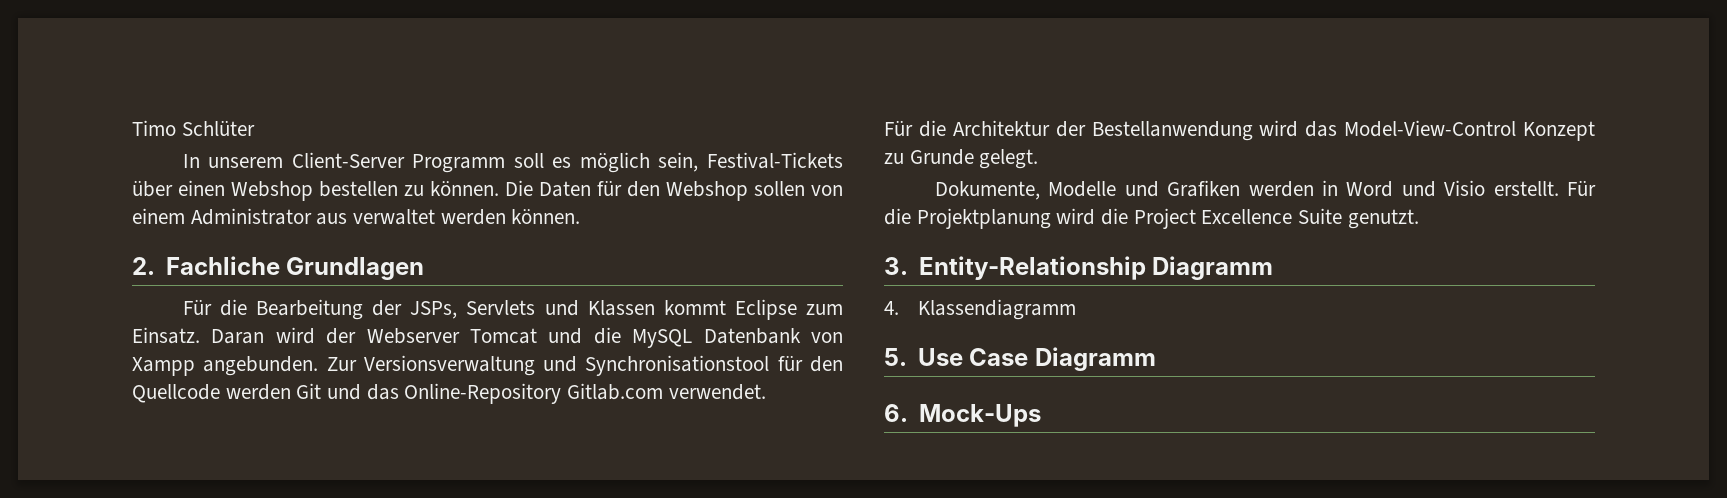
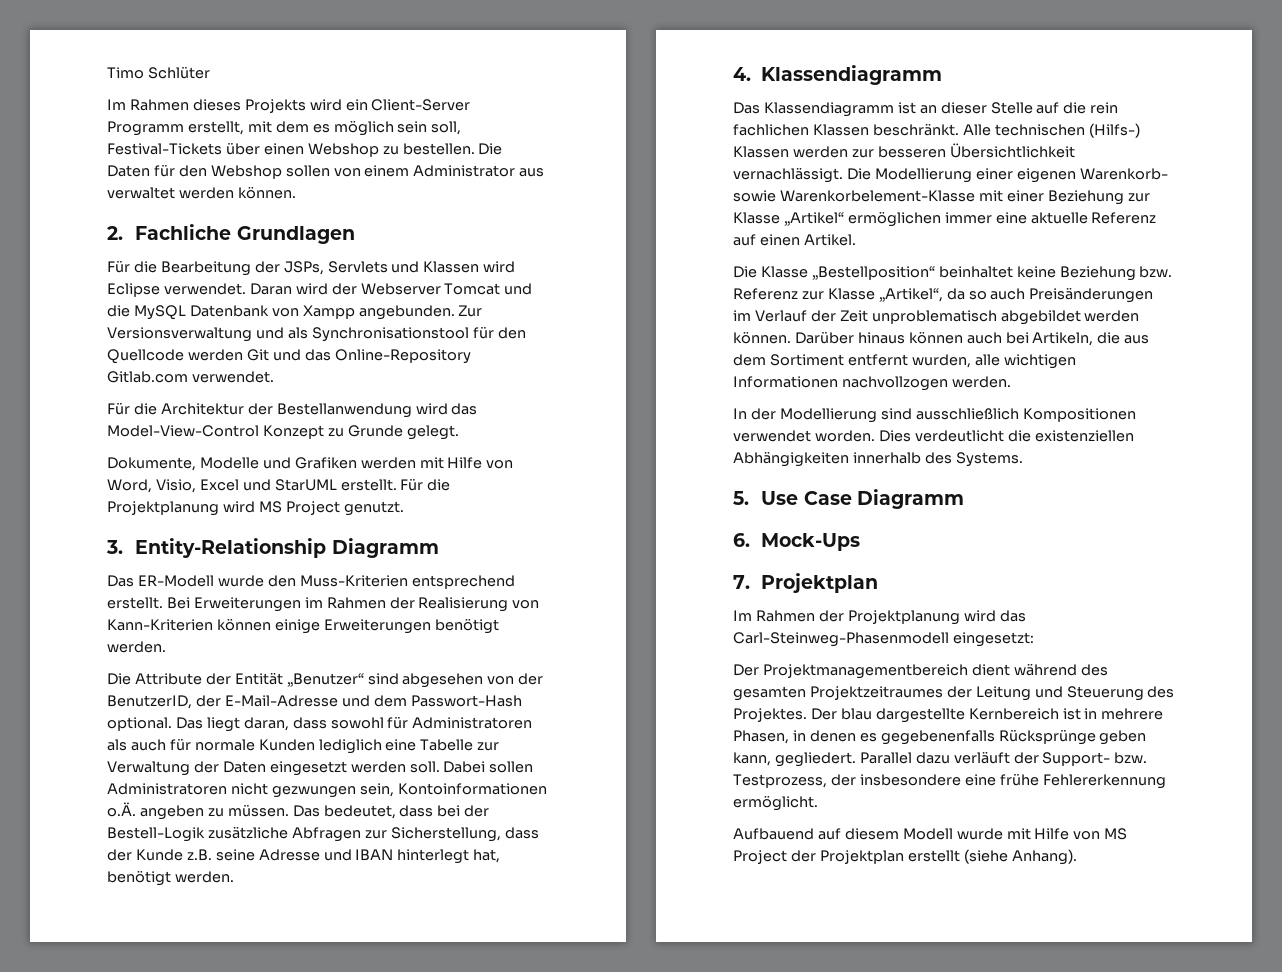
[182,152,699,173] In unserem Client-Server Programm soll es möglich sein, -> [107,99,471,113] [107,120,462,136] Im Rahmen dieses Projekts wird ein Client-Server Programm erstellt, mit dem es möglich sein soll,
[319,181,499,197] bestellen zu können. -> [382,143,475,155] zu bestellen.
[663,299,843,320] [132,327,200,344] kommt Eclipse zum Einsatz. -> [483,261,516,273] [107,283,246,297] wird Eclipse verwendet.
(578, 364) none -> [287,327,308,339] als
[1321,180,1486,197] in Word und Visio -> [419,457,514,469] [107,479,337,493] mit Hilfe von Word, Visio, Excel und StarUML
[1101,208,1343,229] die Project Excellence Suite -> [258,501,340,515] MS Project
[884,299,1076,320] 4. Klassendiagramm -> [107,575,515,589] [107,597,540,612] [107,618,499,634] [107,641,166,653] [107,672,544,688] [107,695,522,709] [107,716,533,732] [107,738,500,754] [107,761,534,776] [107,783,547,798] [107,802,490,820] [107,826,539,842] [107,849,501,864] [107,870,234,886] [733,65,943,85] [733,102,1119,117] [733,123,1140,138] [733,143,1075,158] [733,167,1168,183] [733,190,1150,205] [733,211,1157,227] [733,234,856,246] [733,266,1173,281] [733,287,1154,303] [733,310,1140,325] [733,331,1150,346] [733,354,1076,369] [733,376,1011,391] [733,408,1136,423] [733,430,1134,442] [733,451,1023,467] Das ER-Modell wurde den Muss-Kriterien entsprechend erstellt. Bei Erweiterungen im Rahmen der Realisierung von Kann-Kriterien können einige Erweiterungen benötigt werden. // Die Attribute der Entität „Benutzer“ sind abgesehen von der BenutzerID, der E-Mail-Adresse und dem Passwort-Hash optional. Das liegt daran, dass sowohl für Administratoren als auch für normale Kunden lediglich eine Tabelle zur Verwaltung der Daten eingesetzt werden soll. Dabei sollen Administratoren nicht gezwungen sein, Kontoinformationen o.Ä. angeben zu müssen. Das bedeutet, dass bei der Bestell-Logik zusätzliche Abfragen zur Sicherstellung, dass der Kunde z.B. seine Adresse und IBAN hinterlegt hat, benötigt werden. // 4. Klassendiagramm // Das Klassendiagramm ist an dieser Stelle auf die rein fachlichen Klassen beschränkt. Alle technischen (Hilfs-) Klassen werden zur besseren Übersichtlichkeit vernachlässigt. Die Modellierung einer eigenen Warenkorb- sowie Warenkorbelement-Klasse mit einer Beziehung zur Klasse „Artikel“ ermöglichen immer eine aktuelle Referenz auf einen Artikel. // Die Klasse „Bestellposition“ beinhaltet keine Beziehung bzw. Referenz zur Klasse „Artikel“, da so auch Preisänderungen im Verlauf der Zeit unproblematisch abgebildet werden können. Darüber hinaus können auch bei Artikeln, die aus dem Sortiment entfernt wurden, alle wichtigen Informationen nachvollzogen werden. // In der Modellierung sind ausschließlich Kompositionen verwendet worden. Dies verdeutlicht die existenziellen Abhängigkeiten innerhalb des Systems.
(1041, 415) none -> [733,573,879,593] [733,610,1026,625] [733,632,1034,647] [733,663,1108,679] [733,686,1175,701] [733,708,1164,723] [733,729,1147,745] [733,751,1148,767] [733,773,1166,789] [733,795,818,811] [733,828,1128,840] [733,849,1077,865] // 7. Projektplan // Im Rahmen der Projektplanung wird das Carl-Steinweg-Phasenmodell eingesetzt: // Der Projektmanagementbereich dient während des gesamten Projektzeitraumes der Leitung und Steuerung des Projektes. Der blau dargestellte Kernbereich ist in mehrere Phasen, in denen es gegebenenfalls Rücksprünge geben kann, gegliedert. Parallel dazu verläuft der Support- bzw. Testprozess, der insbesondere eine frühe Fehlererkennung ermöglicht. // Aufbauend auf diesem Modell wurde mit Hilfe von MS Project der Projektplan erstellt (siehe Anhang).

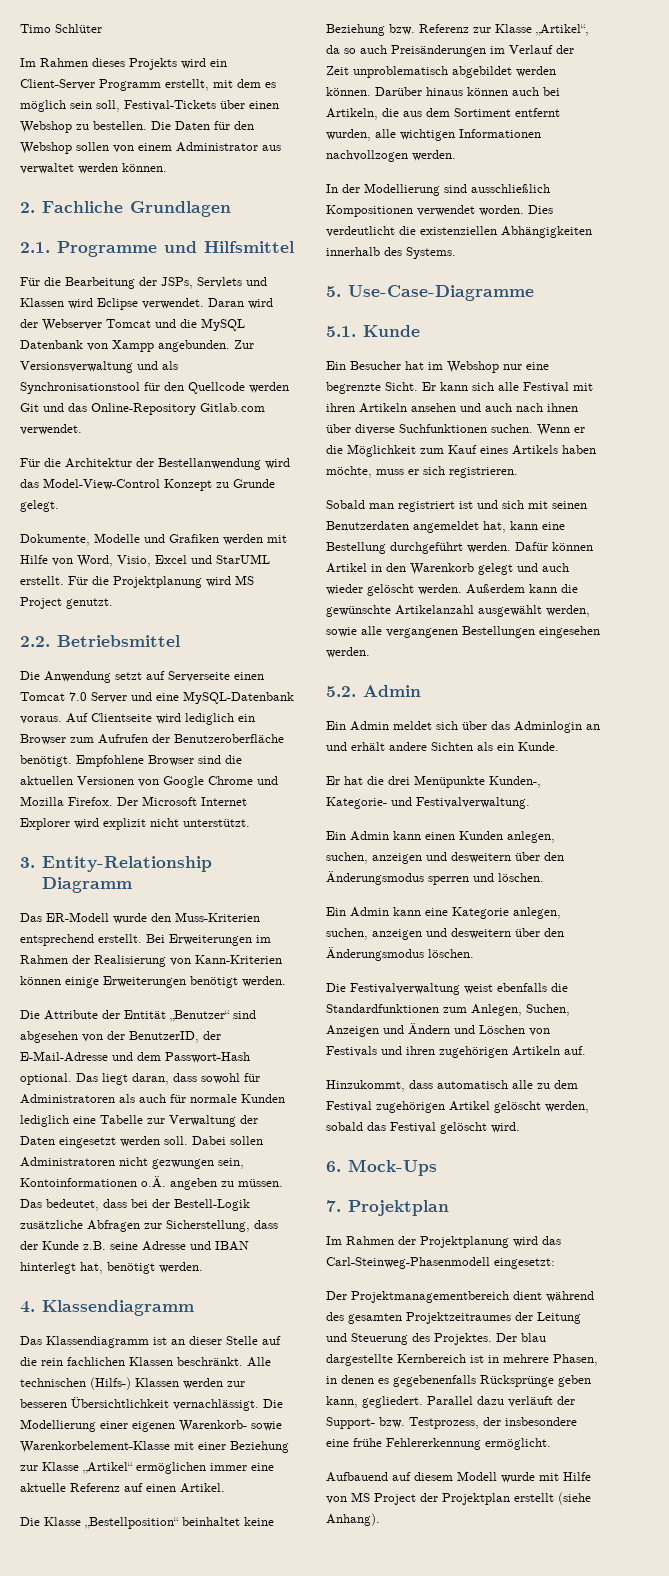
(355, 235) none -> [20,241,294,257] // 2.1. Programme und Hilfsmittel
(404, 508) none -> [20,635,180,647] [20,671,264,683] [20,691,294,704] [20,713,255,725] [20,734,284,745] [20,755,242,767] [20,776,278,788] [20,796,247,806] [20,818,250,830] // 2.2. Betriebsmittel // Die Anwendung setzt auf Serverseite einen Tomcat 7.0 Server und eine MySQL-Datenbank voraus. Auf Clientseite wird lediglich ein Browser zum Aufrufen der Benutzeroberfläche benötigt. Empfohlene Browser sind die aktuellen Versionen von Google Chrome und Mozilla Firefox. Der Microsoft Internet Explorer wird explizit nicht unterstützt.
[761,489,964,509] Use Case Diagramm -> [347,285,534,301] [326,325,420,337] [326,361,549,373] [326,382,593,394] [326,403,578,413] [326,424,585,436] [326,444,596,457] [326,466,518,478] [326,500,587,512] [326,521,565,533] [326,542,593,554] [326,563,569,575] [326,584,578,596] [326,605,590,617] [326,626,600,638] [326,647,370,658] [326,685,421,697] [326,721,600,733] [326,742,559,751] [326,775,541,788] [326,797,530,809] [326,831,555,843] [326,852,564,864] [326,871,544,885] [326,907,561,919] [326,928,564,940] [326,947,474,961] [326,983,568,995] [326,1004,570,1016] [326,1023,550,1037] [326,1046,586,1058] [326,1080,578,1092] [326,1101,589,1113] [326,1122,520,1134] Use-Case-Diagramme // 5.1. Kunde // Ein Besucher hat im Webshop nur eine begrenzte Sicht. Er kann sich alle Festival mit ihren Artikeln ansehen und auch nach ihnen über diverse Suchfunktionen suchen. Wenn er die Möglichkeit zum Kauf eines Artikels haben möchte, muss er sich registrieren. // Sobald man registriert ist und sich mit seinen Benutzerdaten angemeldet hat, kann eine Bestellung durchgeführt werden. Dafür können Artikel in den Warenkorb gelegt und auch wieder gelöscht werden. Außerdem kann die gewünschte Artikelanzahl ausgewählt werden, sowie alle vergangenen Bestellungen eingesehen werden. // 5.2. Admin // Ein Admin meldet sich über das Adminlogin an und erhält andere Sichten als ein Kunde. // Er hat die drei Menüpunkte Kunden-, Kategorie- und Festivalverwaltung. // Ein Admin kann einen Kunden anlegen, suchen, anzeigen und desweitern über den Änderungsmodus sperren und löschen. // Ein Admin kann eine Kategorie anlegen, suchen, anzeigen und desweitern über den Änderungsmodus löschen. // Die Festivalverwaltung weist ebenfalls die Standardfunktionen zum Anlegen, Suchen, Anzeigen und Ändern und Löschen von Festivals und ihren zugehörigen Artikeln auf. // Hinzukommt, dass automatisch alle zu dem Festival zugehörigen Artikel gelöscht werden, sobald das Festival gelöscht wird.

